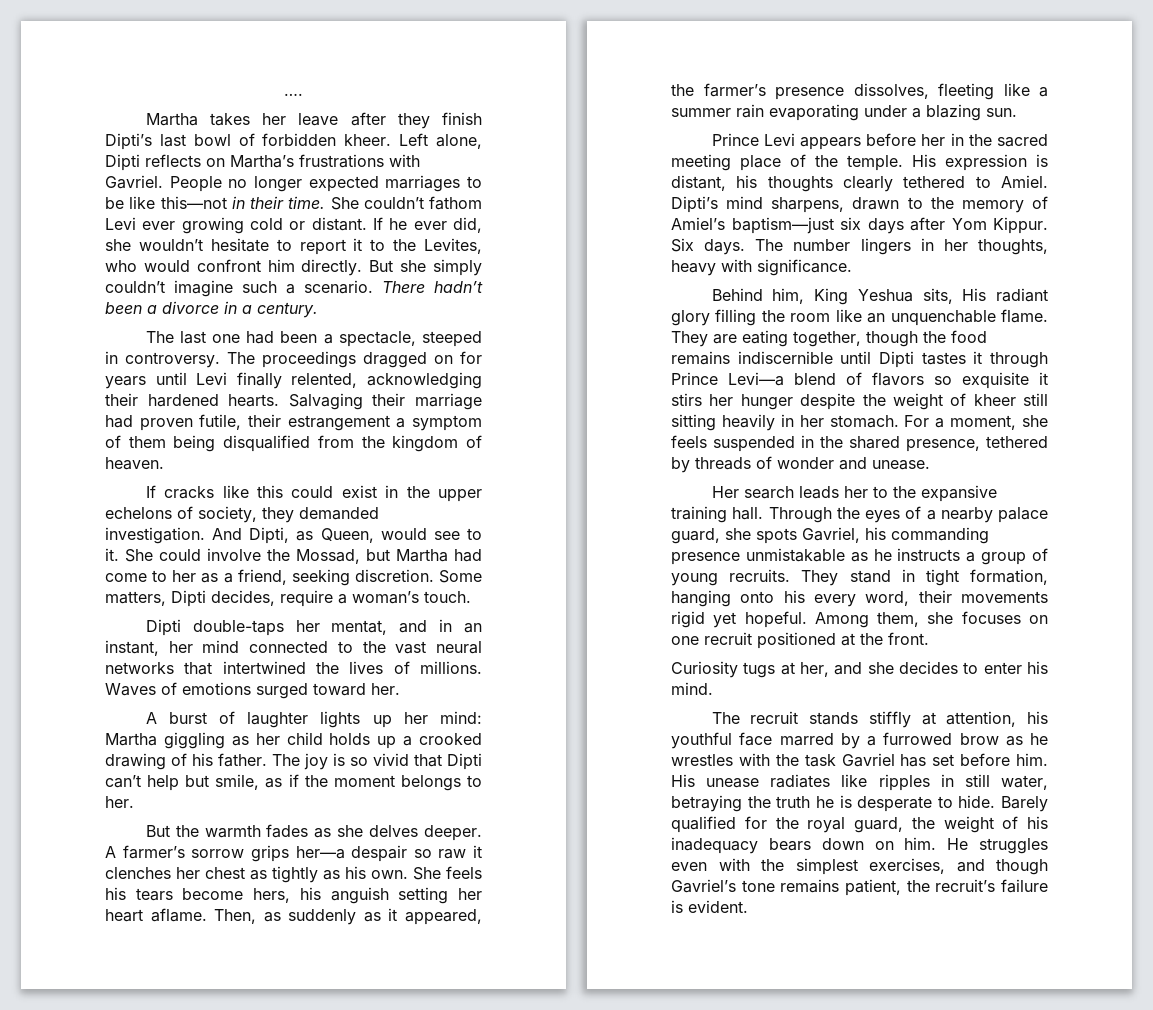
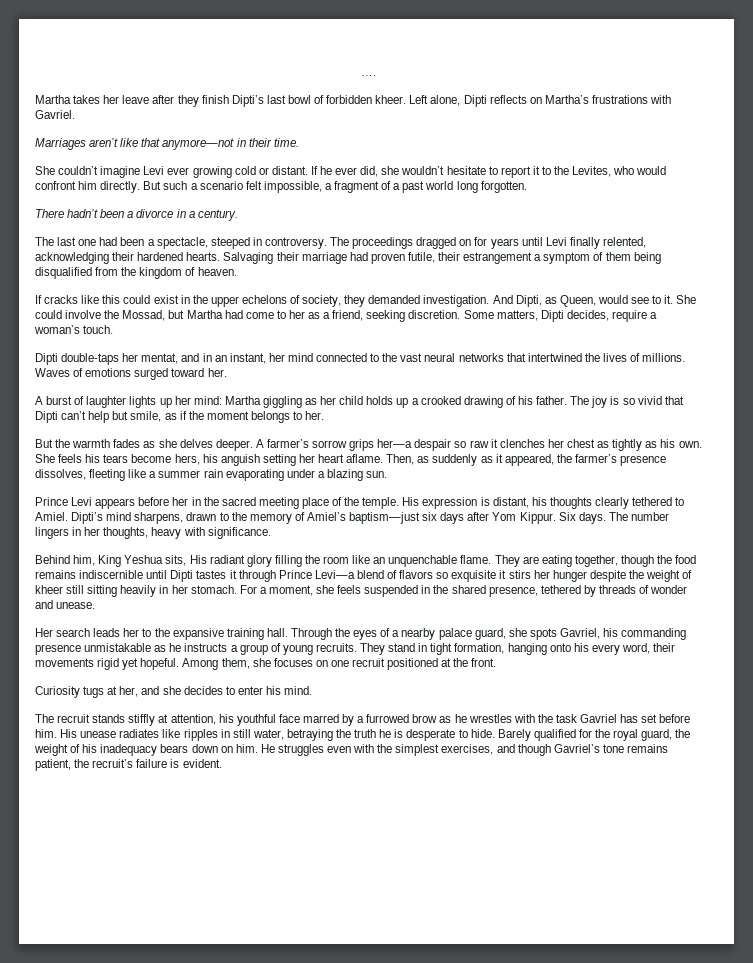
[169,175,482,192] [105,196,227,209] People no longer expected marriages to be like this—not -> [35,138,235,150] // Marriages aren’t like that anymore—not
(326, 202) none -> (299, 142) //
[429,196,482,210] fathom -> [100,166,141,178] imagine
[400,259,482,276] [105,280,373,297] she simply couldn’t imagine such a scenario. -> [163,181,527,193] such a scenario felt impossible, a fragment of a past world long forgotten. //

